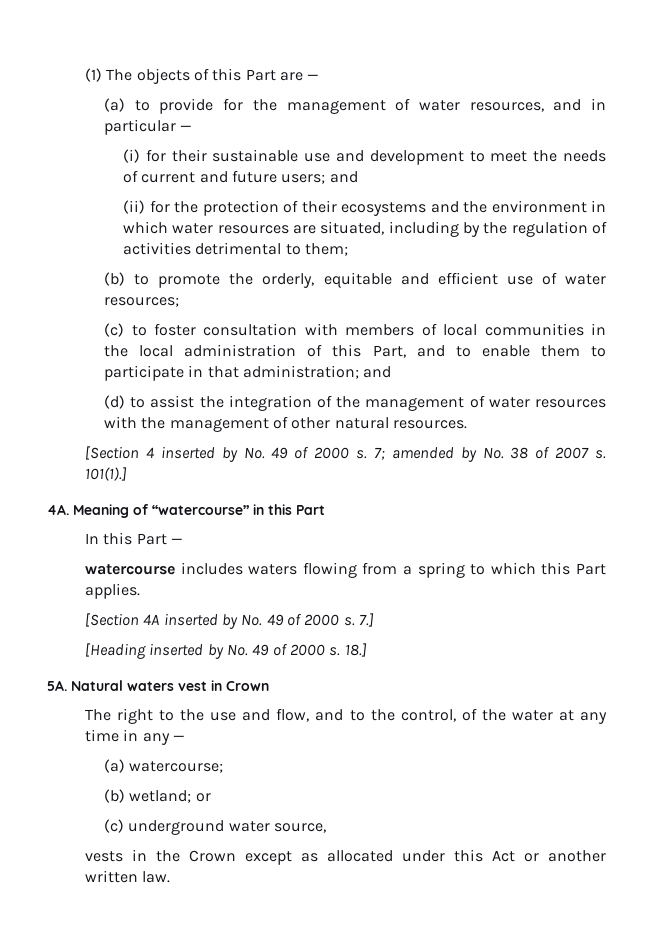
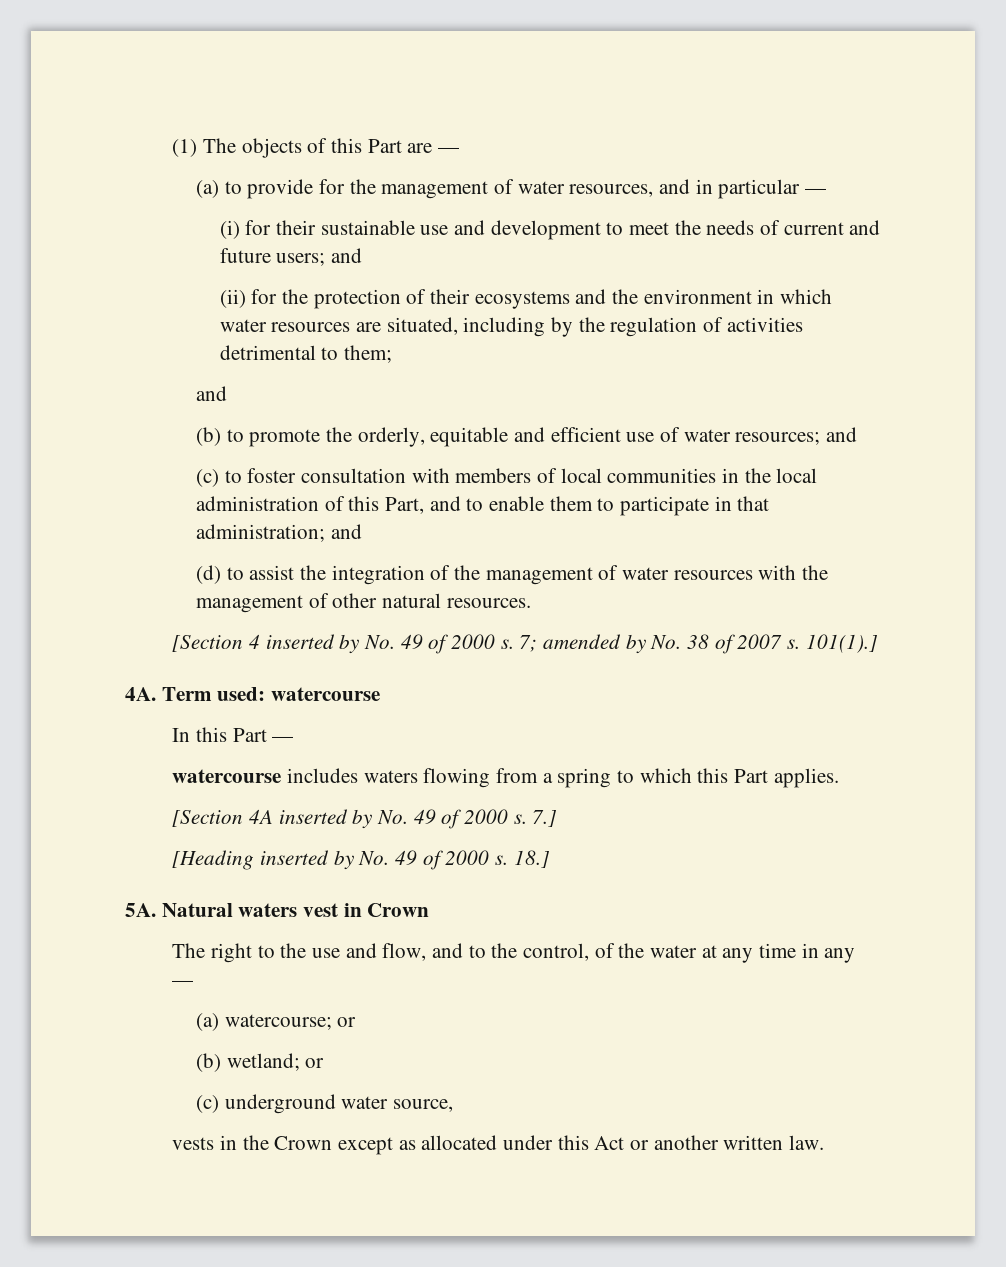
(349, 249) none -> [196,386,228,401] // and
(180, 302) none -> [826,427,858,442] and
[73,504,325,518] Meaning of “watercourse” in this Part -> [161,687,381,701] Term used: watercourse
(224, 767) none -> [337,1017,357,1027] or

